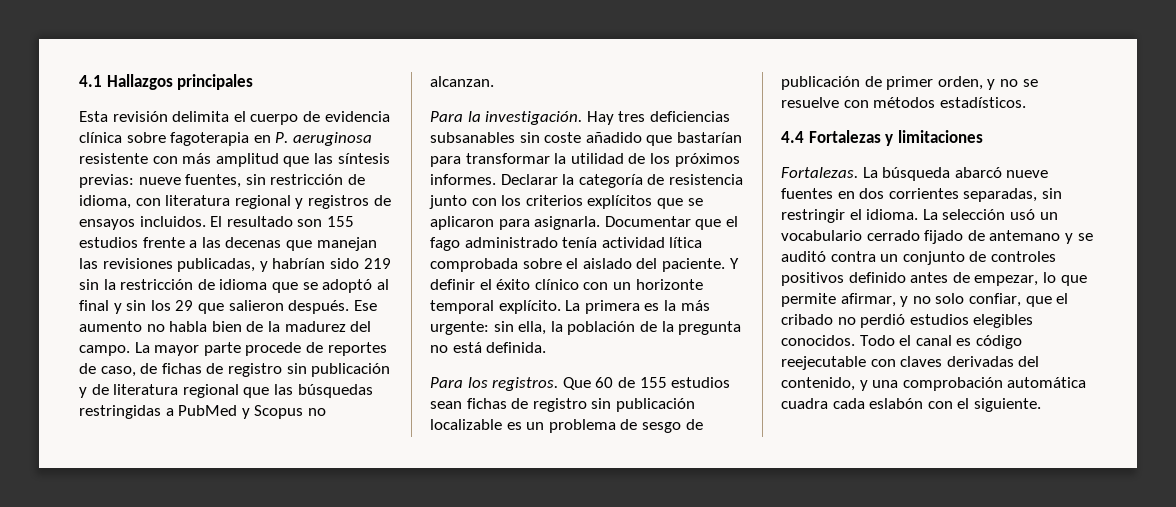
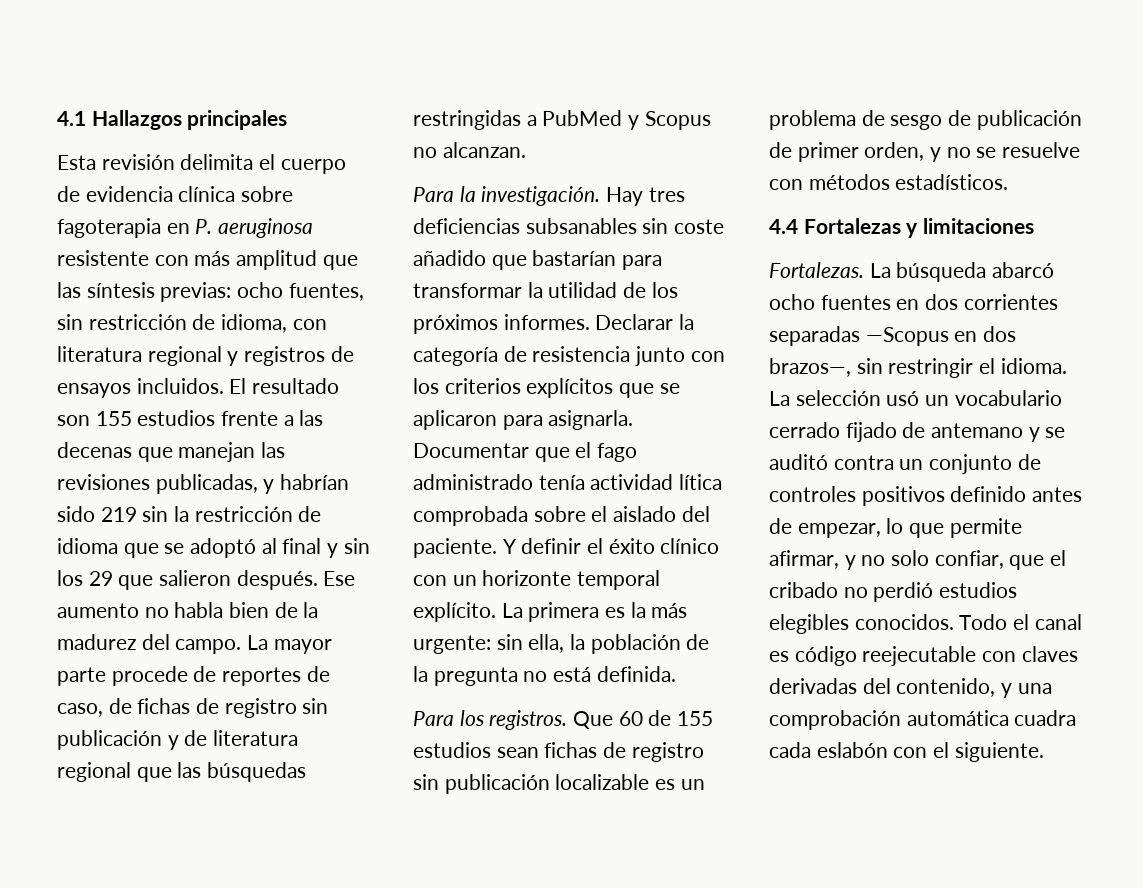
[138,177,181,185] nueve -> [237,282,284,298] ocho
[1006,170,1049,178] nueve -> [769,294,815,310] ocho
[963,188,1038,202] separadas, -> [769,326,1017,346] [769,358,851,377] separadas —Scopus en dos brazos—,

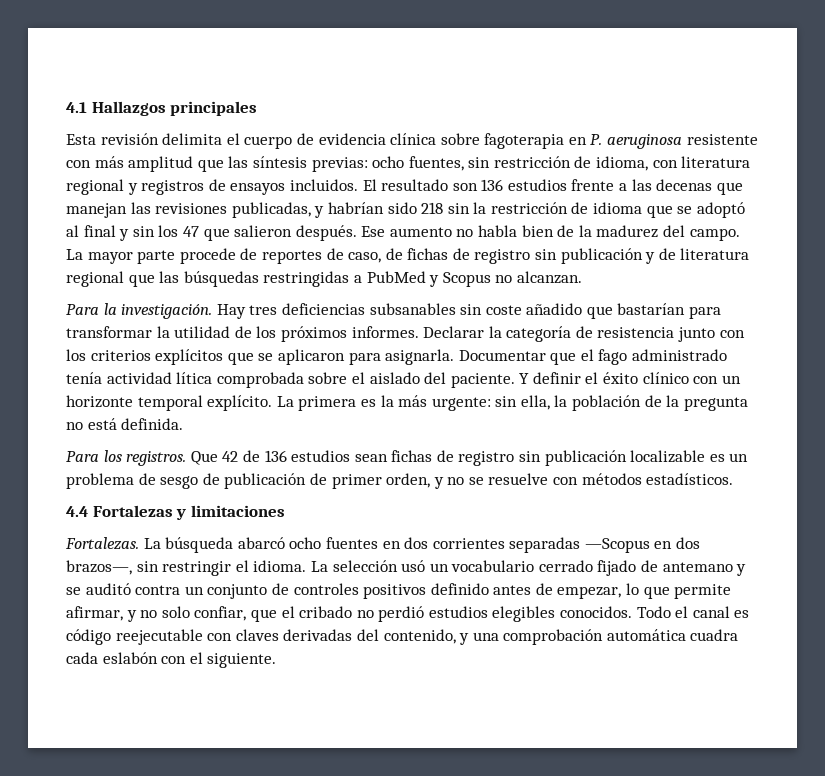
[95,411,132,426] 155 -> [481,179,504,191] 136
[100,507,137,522] 219 -> [421,202,444,214] 218
[88,571,113,586] 29 -> [182,226,199,237] 47
[618,710,714,726] 60 de 155 -> [222,450,287,462] 42 de 136

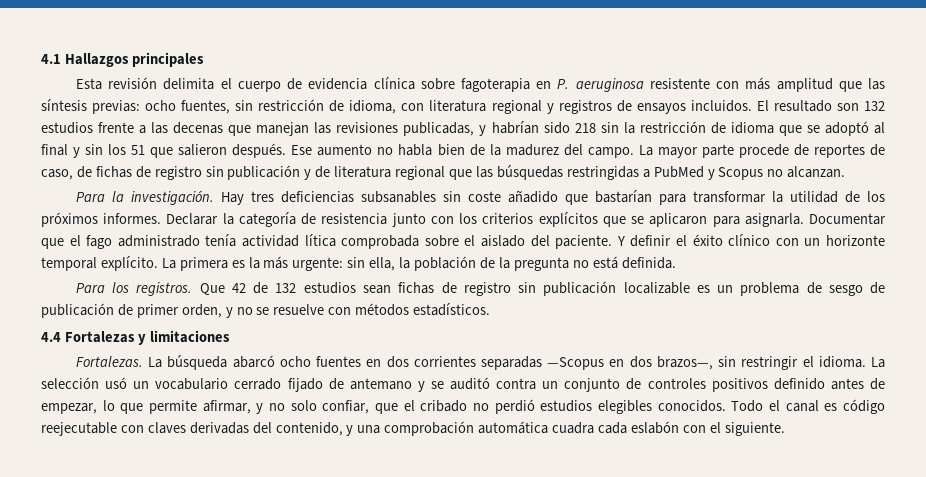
[481,179,504,191] 136 -> [864,101,886,111] 132
[182,226,199,237] 47 -> [131,145,146,155] 51
[264,450,287,462] 136 -> [275,283,297,293] 132

